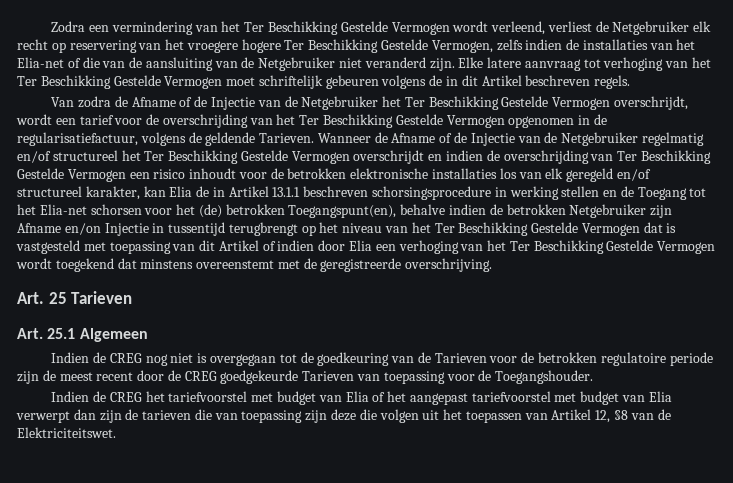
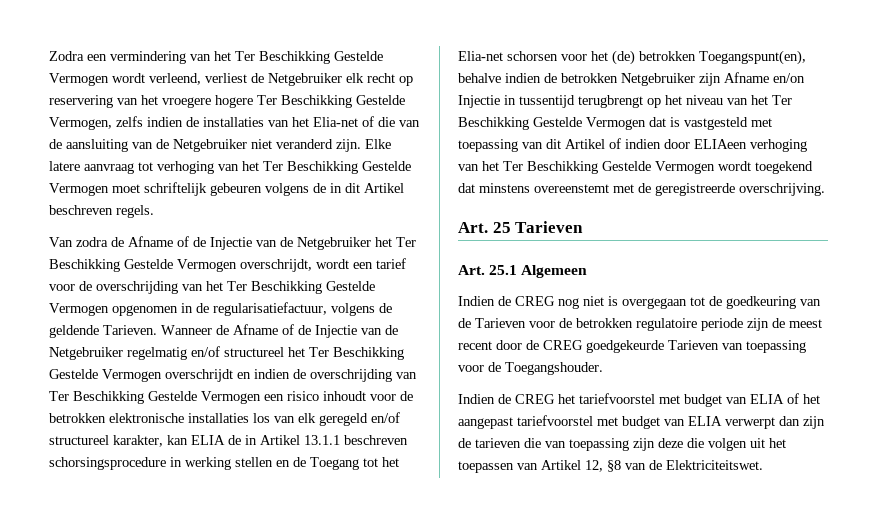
[169,186,193,197] Elia -> [191,435,225,445] ELIA
[349,240,396,251] Elia een -> [694,139,747,149] ELIAeen
[345,391,369,402] Elia -> [750,394,784,404] ELIA
[648,391,672,402] Elia -> [688,416,722,426] ELIA

